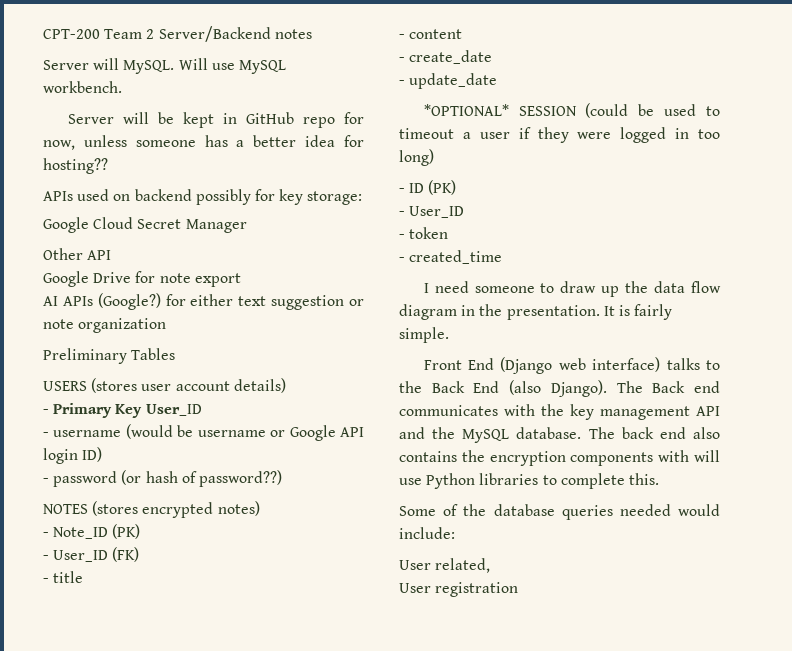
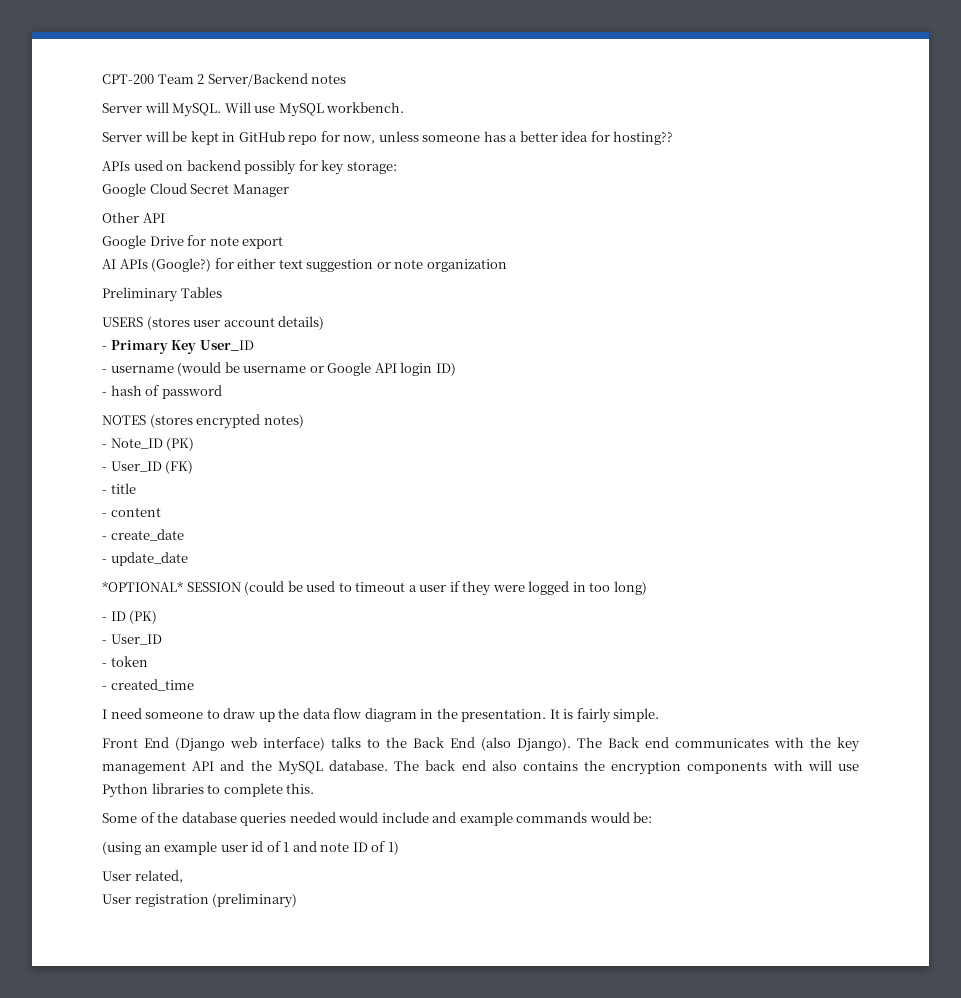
[53,470,142,487] password (or -> (107, 394) none
[198,470,282,487] password??) -> [161,385,222,399] password
[399,527,455,539] include: -> [381,812,653,826] [102,841,399,855] include and example commands would be: // (using an example user id of 1 and note ID of 1)
(519, 589) none -> [212,893,298,908] (preliminary)

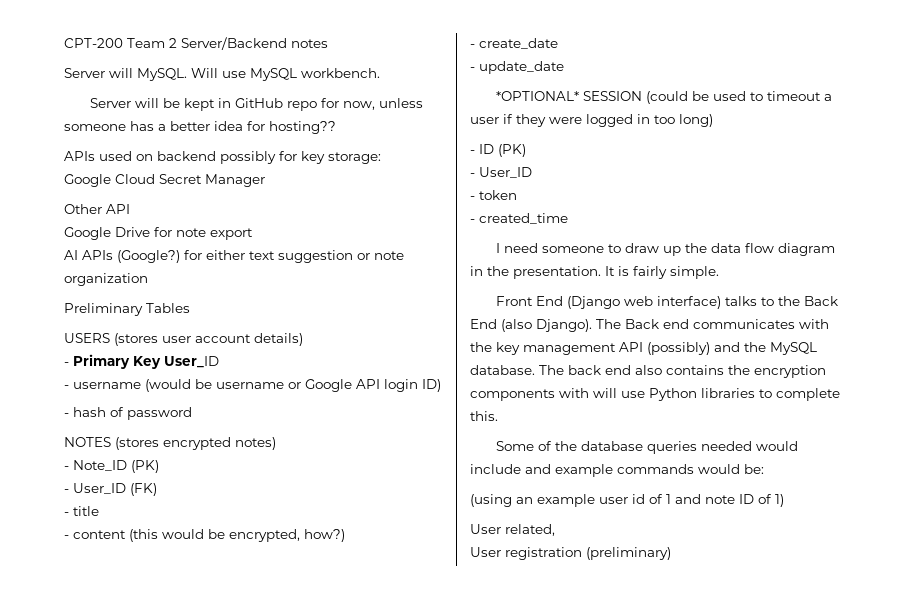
(161, 512) none -> [129,529,345,542] (this would be encrypted, how?)
(215, 766) none -> [647,342,710,355] (possibly)

